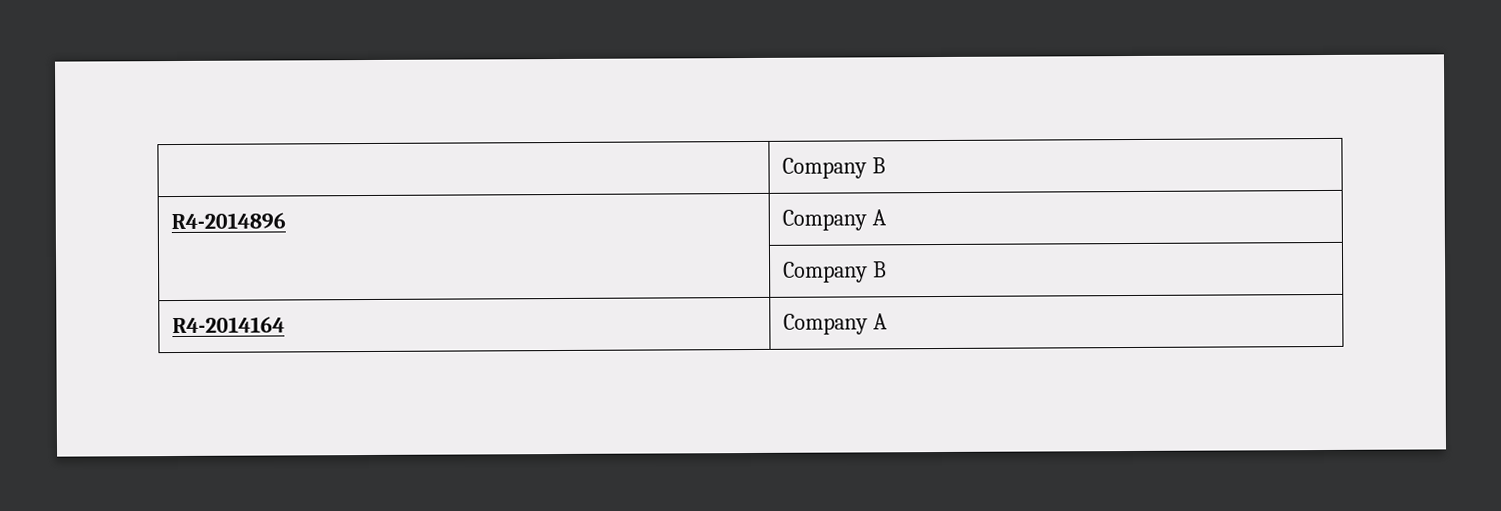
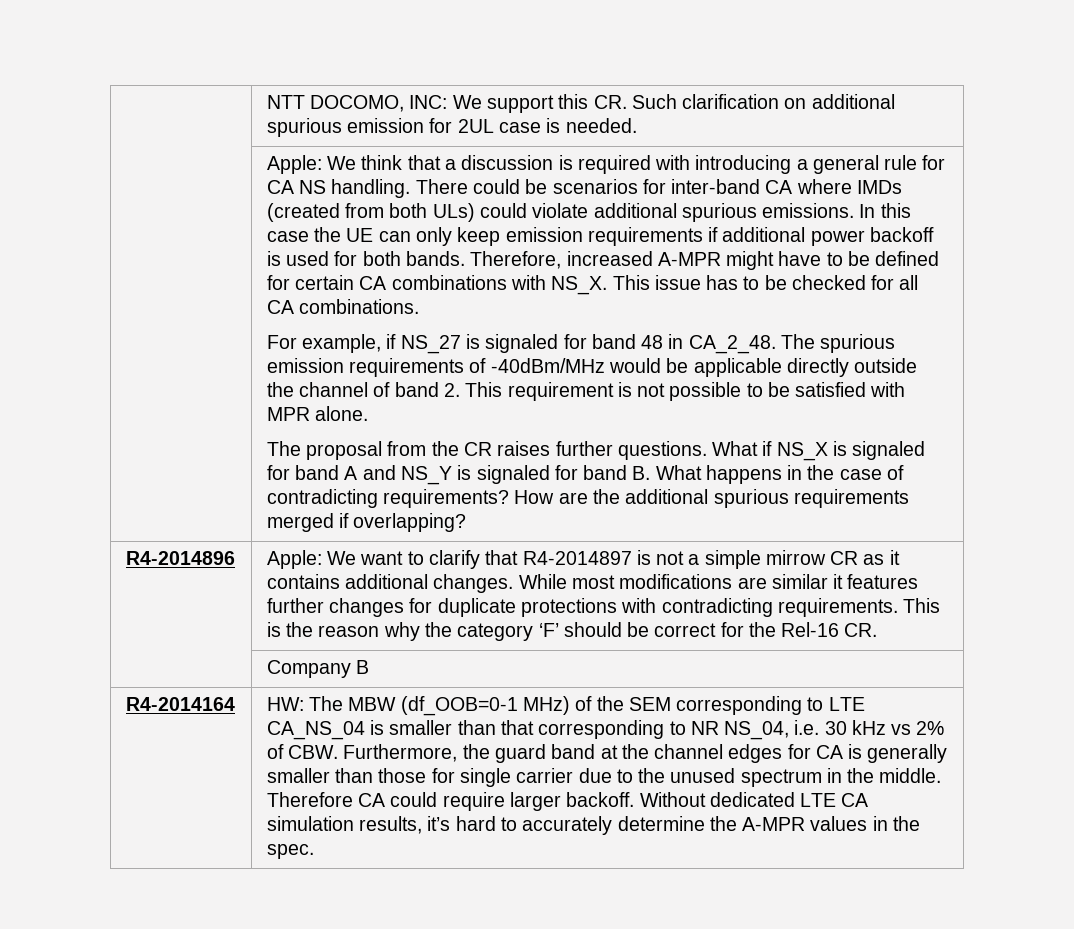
[782,157,887,179] [171,212,287,230] [782,209,888,231] [783,261,888,283] [172,316,286,334] [783,313,889,335] | Company B // R4-2014896 | Company A // | Company B // R4-2014164 | Company A -> [266,94,895,113] [266,118,637,137] [266,155,946,174] [266,179,902,198] [266,203,911,222] [266,227,934,246] [266,251,940,270] [266,275,919,295] [266,299,420,314] [266,334,896,354] [266,358,918,377] [266,382,906,401] [266,406,369,421] [266,441,926,461] [266,465,904,485] [266,489,909,508] [266,513,467,532] [125,551,235,565] [266,550,900,569] [266,574,919,593] [266,598,941,617] [266,622,878,641] [266,660,370,678] [125,697,235,711] [266,696,865,716] [266,720,945,740] [266,744,948,763] [266,768,942,787] [266,792,869,811] [266,816,920,835] [266,844,314,859] | NTT DOCOMO, INC: We support this CR. Such clarification on additional spurious emission for 2UL case is needed. // | Apple: We think that a discussion is required with introducing a general rule for CA NS handling. There could be scenarios for inter-band CA where IMDs (created from both ULs) could violate additional spurious emissions. In this case the UE can only keep emission requirements if additional power backoff is used for both bands. Therefore, increased A-MPR might have to be defined for certain CA combinations with NS_X. This issue has to be checked for all CA combinations. // For example, if NS_27 is signaled for band 48 in CA_2_48. The spurious emission requirements of -40dBm/MHz would be applicable directly outside the channel of band 2. This requirement is not possible to be satisfied with MPR alone. // The proposal from the CR raises further questions. What if NS_X is signaled for band A and NS_Y is signaled for band B. What happens in the case of contradicting requirements? How are the additional spurious requirements merged if overlapping? // R4-2014896 | Apple: We want to clarify that R4-2014897 is not a simple mirrow CR as it contains additional changes. While most modifications are similar it features further changes for duplicate protections with contradicting requirements. This is the reason why the category ‘F’ should be correct for the Rel-16 CR. // | Company B // R4-2014164 | HW: The MBW (df_OOB=0-1 MHz) of the SEM corresponding to LTE CA_NS_04 is smaller than that corresponding to NR NS_04, i.e. 30 kHz vs 2% of CBW. Furthermore, the guard band at the channel edges for CA is generally smaller than those for single carrier due to the unused spectrum in the middle. Therefore CA could require larger backoff. Without dedicated LTE CA simulation results, it’s hard to accurately determine the A-MPR values in the spec.

